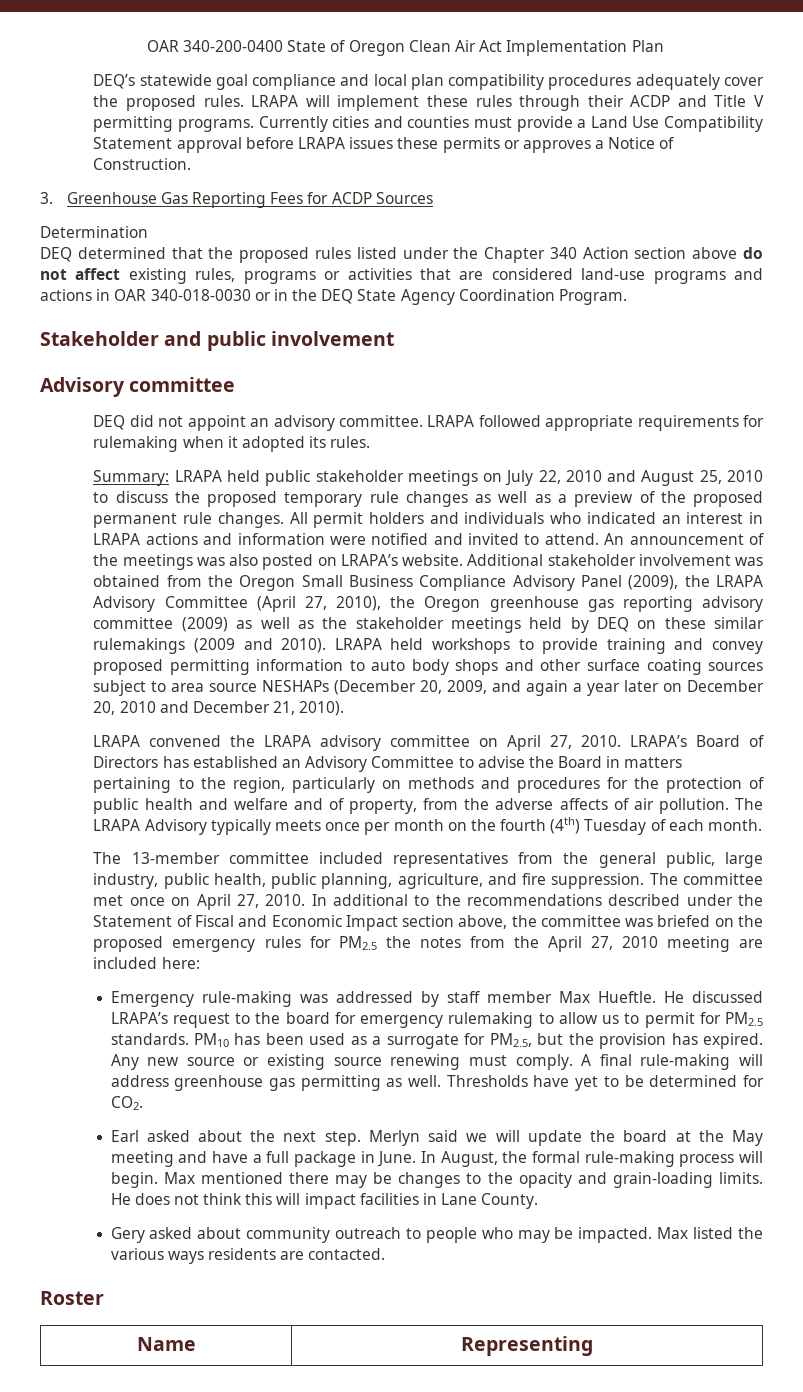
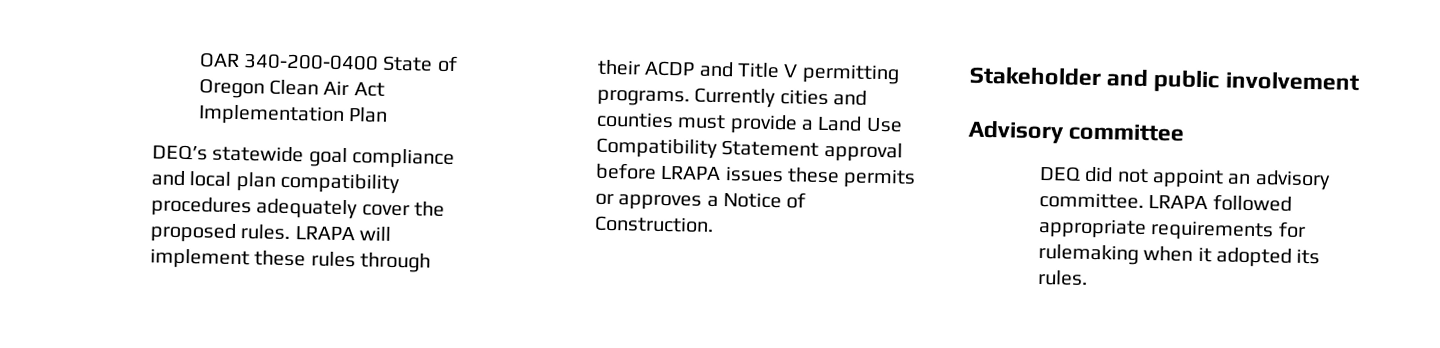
[40,192,433,208] [40,226,148,238] [40,247,764,263] [40,268,763,284] [40,289,628,305] // 3. Greenhouse Gas Reporting Fees for ACDP Sources // Determination // DEQ determined that the proposed rules listed under the Chapter 340 Action section above do not affect existing rules, programs or activities that are considered land-use programs and actions in OAR 340-018-0030 or in the DEQ State Agency Coordination Program. -> (714, 224) none
[93,470,764,486] [93,491,763,507] [93,512,763,528] [93,533,764,545] [93,554,763,570] [93,575,763,591] [93,596,763,612] [93,617,765,633] [93,638,763,654] [93,659,763,675] [93,680,765,696] [93,701,345,716] [93,735,764,751] [93,756,683,772] [93,777,765,793] [93,798,764,814] [93,817,763,835] [93,852,763,868] [93,873,763,889] [93,894,764,910] [93,915,764,931] [93,936,763,952] [93,957,200,969] [110,991,763,1007] [110,1012,764,1028] [110,1033,763,1049] [110,1054,763,1070] [110,1075,764,1091] [110,1096,143,1110] [110,1130,763,1146] [110,1151,763,1167] [110,1172,763,1188] [110,1193,539,1209] [110,1227,763,1243] [110,1248,386,1264] [40,1291,104,1305] [136,1337,196,1351] [461,1336,593,1356] // Summary: LRAPA held public stakeholder meetings on July 22, 2010 and August 25, 2010 to discuss the proposed temporary rule changes as well as a preview of the proposed permanent rule changes. All permit holders and individuals who indicated an interest in LRAPA actions and information were notified and invited to attend. An announcement of the meetings was also posted on LRAPA’s website. Additional stakeholder involvement was obtained from the Oregon Small Business Compliance Advisory Panel (2009), the LRAPA Advisory Committee (April 27, 2010), the Oregon greenhouse gas reporting advisory committee (2009) as well as the stakeholder meetings held by DEQ on these similar rulemakings (2009 and 2010). LRAPA held workshops to provide training and convey proposed permitting information to auto body shops and other surface coating sources subject to area source NESHAPs (December 20, 2009, and again a year later on December 20, 2010 and December 21, 2010). // LRAPA convened the LRAPA advisory committee on April 27, 2010. LRAPA’s Board of Directors has established an Advisory Committee to advise the Board in matters pertaining to the region, particularly on methods and procedures for the protection of public health and welfare and of property, from the adverse affects of air pollution. The LRAPA Advisory typically meets once per month on the fourth (4th) Tuesday of each month. // The 13-member committee included representatives from the general public, large industry, public health, public planning, agriculture, and fire suppression. The committee met once on April 27, 2010. In additional to the recommendations described under the Statement of Fiscal and Economic Impact section above, the committee was briefed on the proposed emergency rules for PM2.5 the notes from the April 27, 2010 meeting are included here: // Emergency rule-making was addressed by staff member Max Hueftle. He discussed LRAPA’s request to the board for emergency rulemaking to allow us to permit for PM2.5 standards. PM10 has been used as a surrogate for PM2.5, but the provision has expired. Any new source or existing source renewing must comply. A final rule-making will address greenhouse gas permitting as well. Thresholds have yet to be determined for CO2. // Earl asked about the next step. Merlyn said we will update the board at the May meeting and have a full package in June. In August, the formal rule-making process will begin. Max mentioned there may be changes to the opacity and grain-loading limits. He does not think this will impact facilities in Lane County. // Gery asked about community outreach to people who may be impacted. Max listed the various ways residents are contacted. // Roster // Name | Representing -> (1088, 277) none

